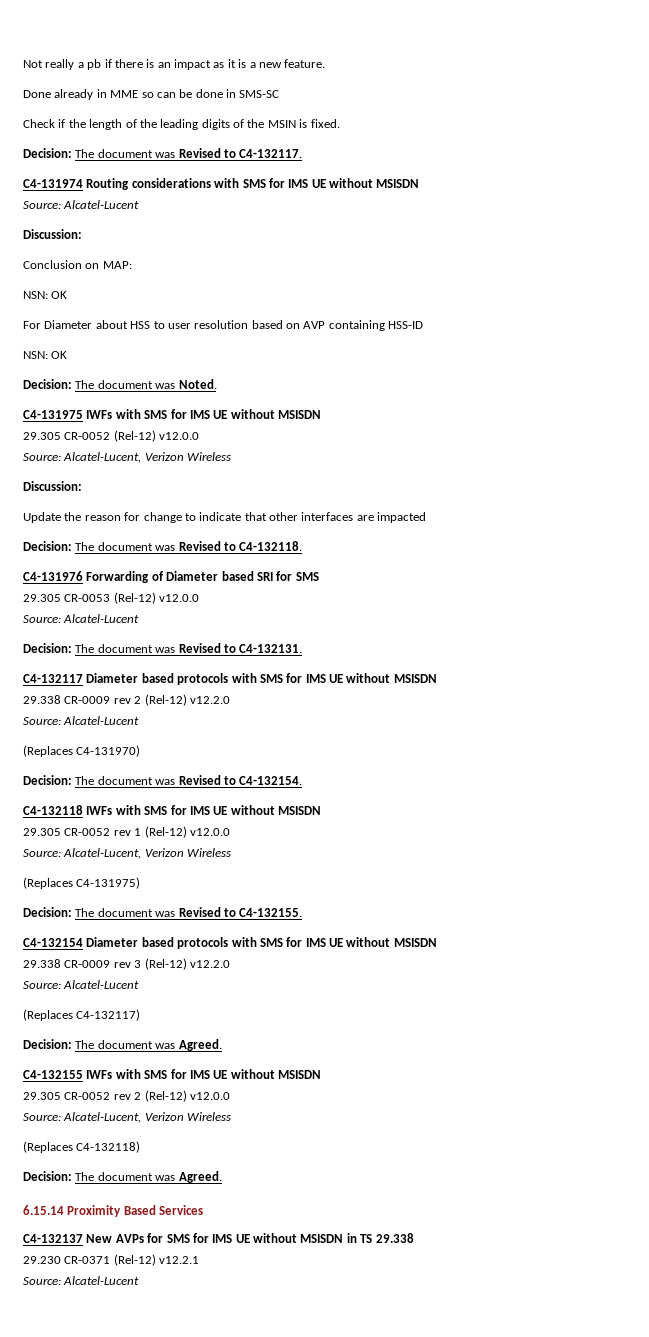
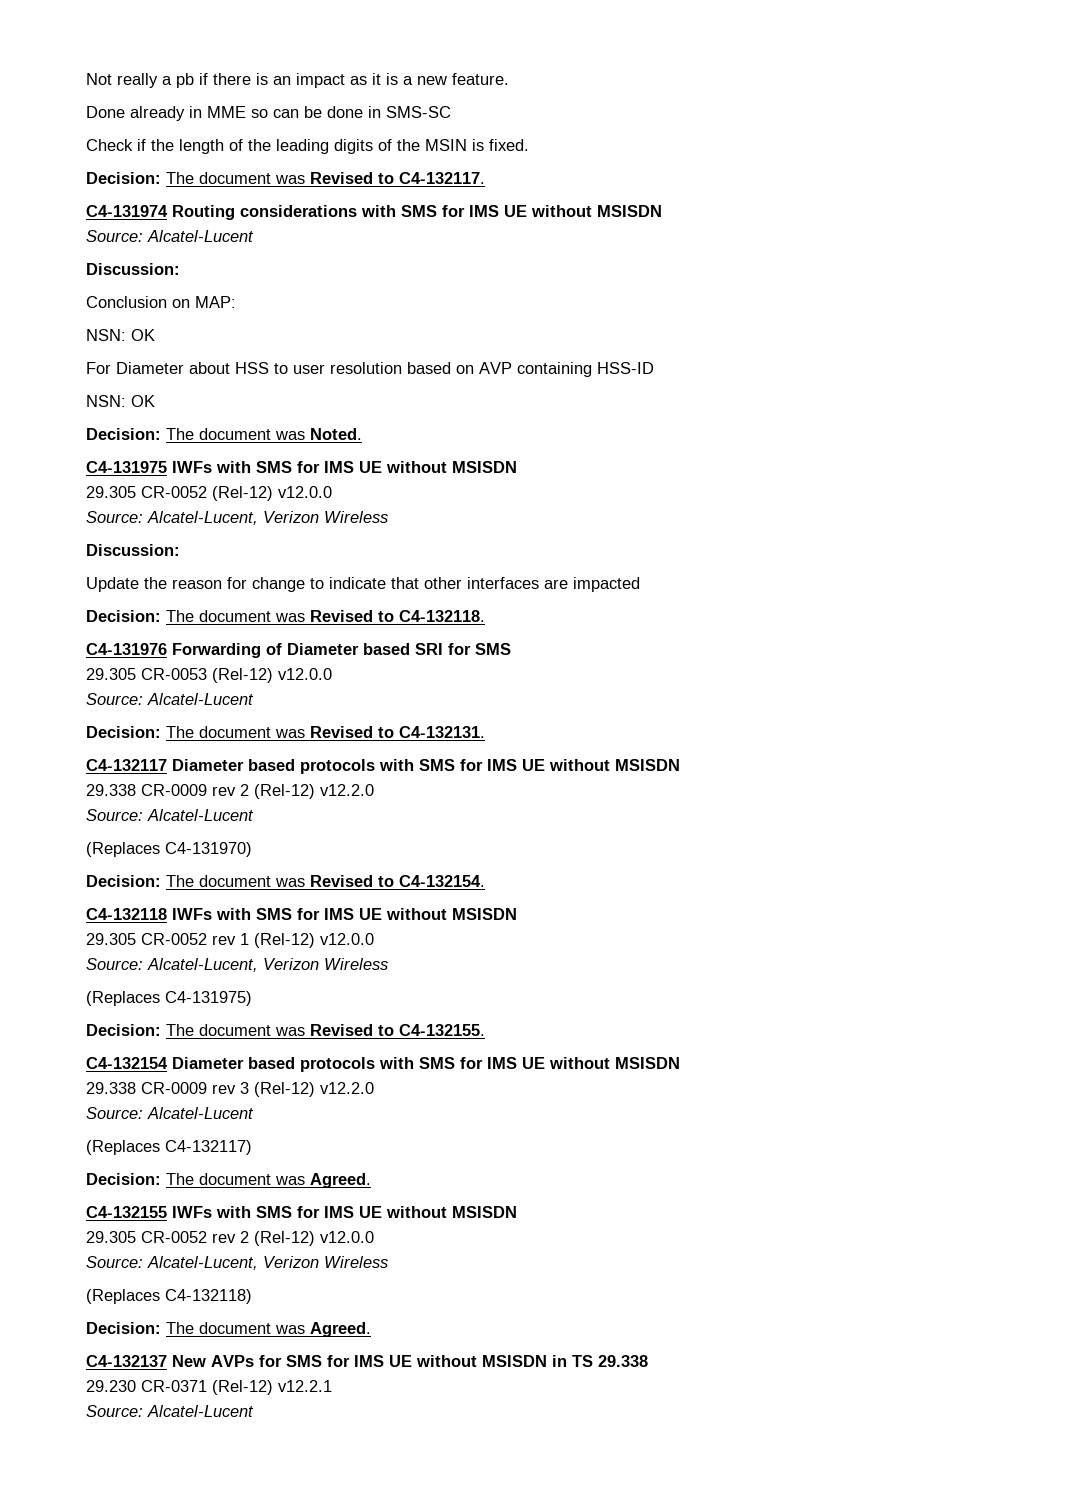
[23,1205,204,1217] // 6.15.14 Proximity Based Services -> (371, 1329) none

